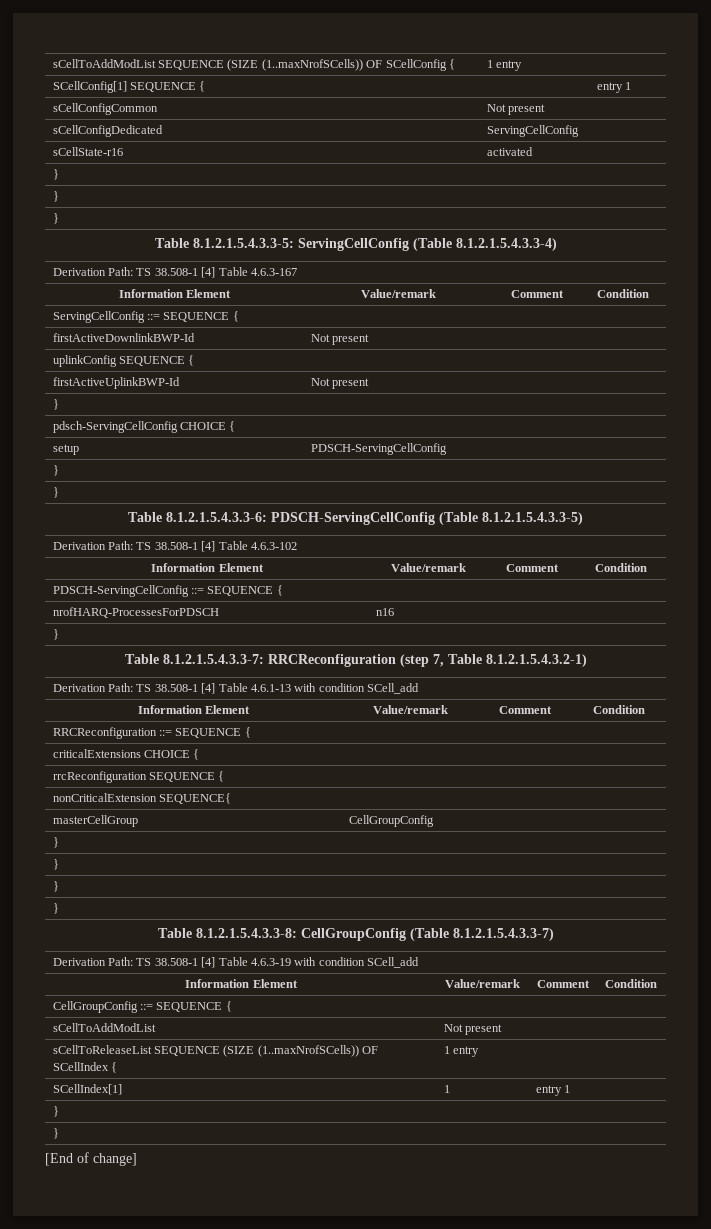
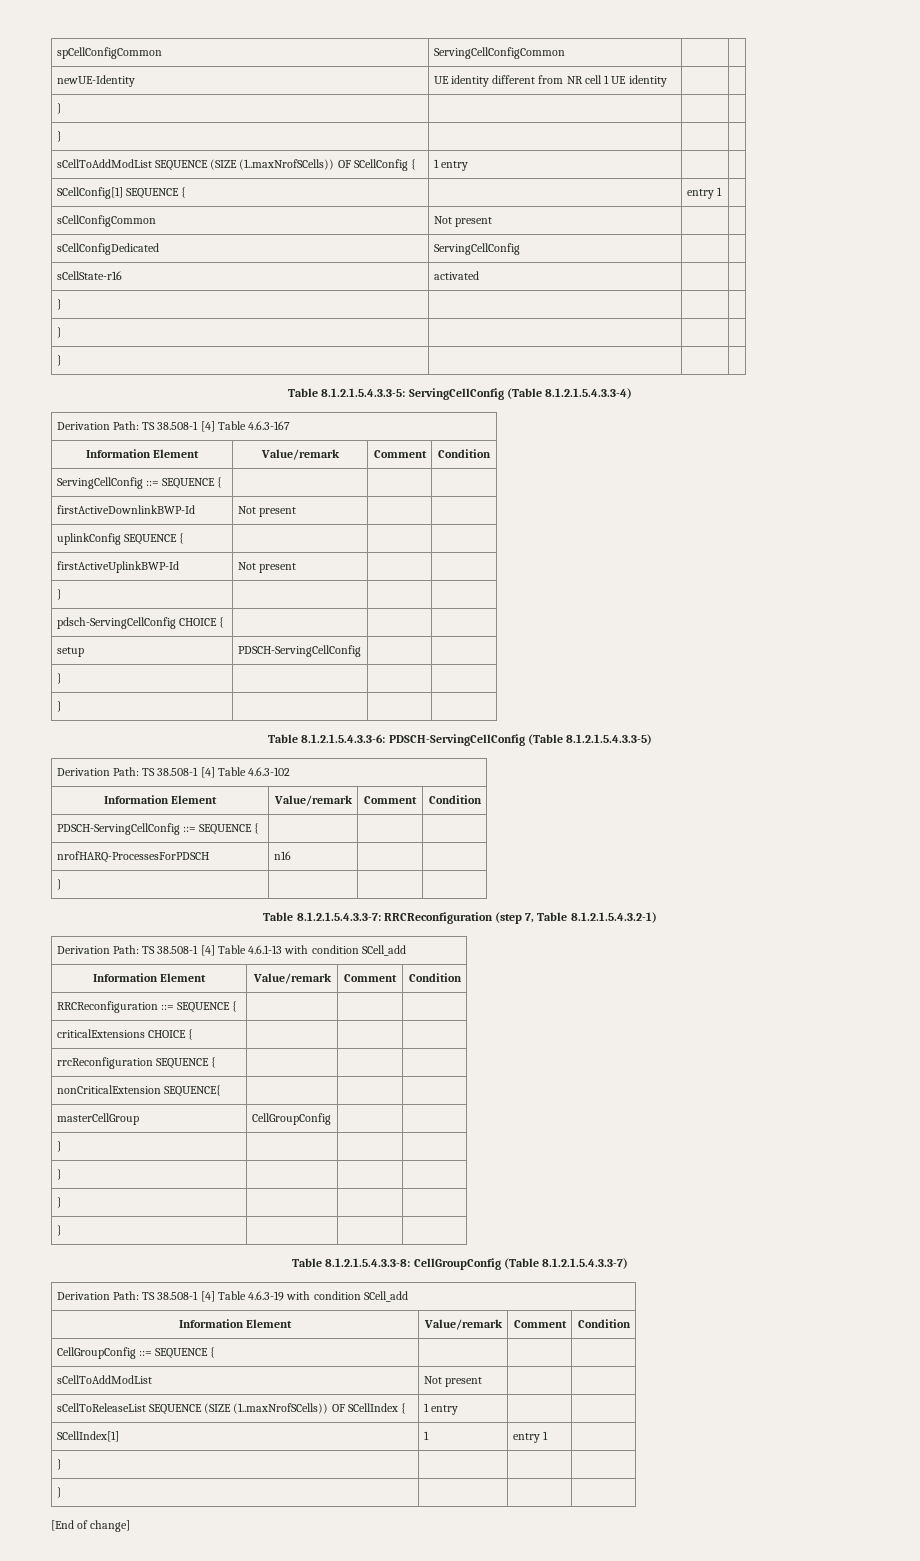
(52, 63) none -> [56,47,162,59] [433,47,565,59] [56,75,135,87] [433,75,667,87] [56,103,62,114] [56,131,62,142] spCellConfigCommon | ServingCellConfigCommon | | // newUE-Identity | UE identity different from NR cell 1 UE identity | | // } | | | // } | | | //

